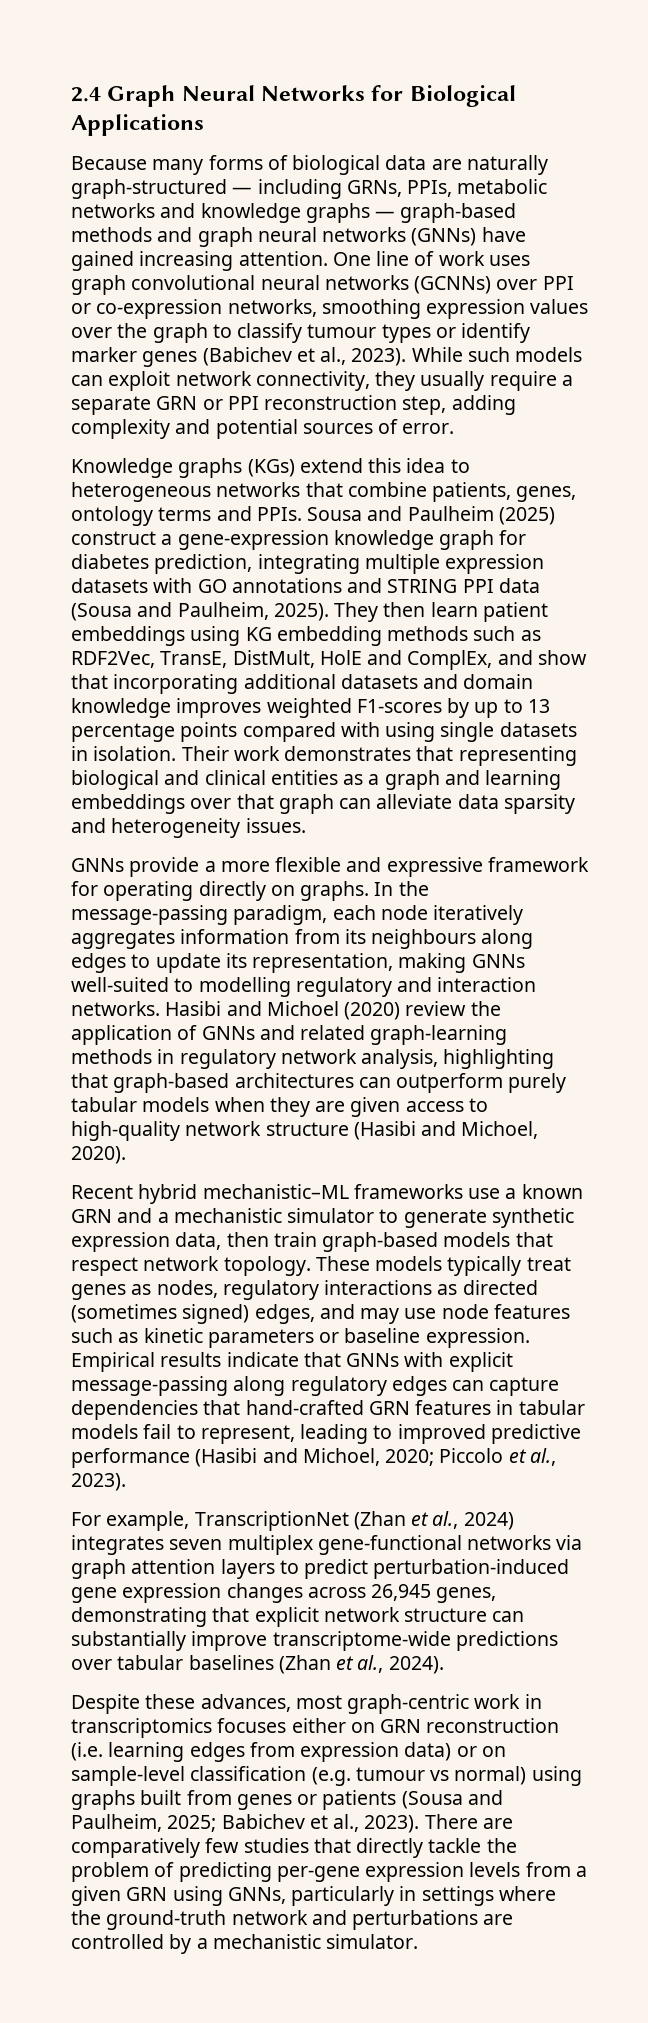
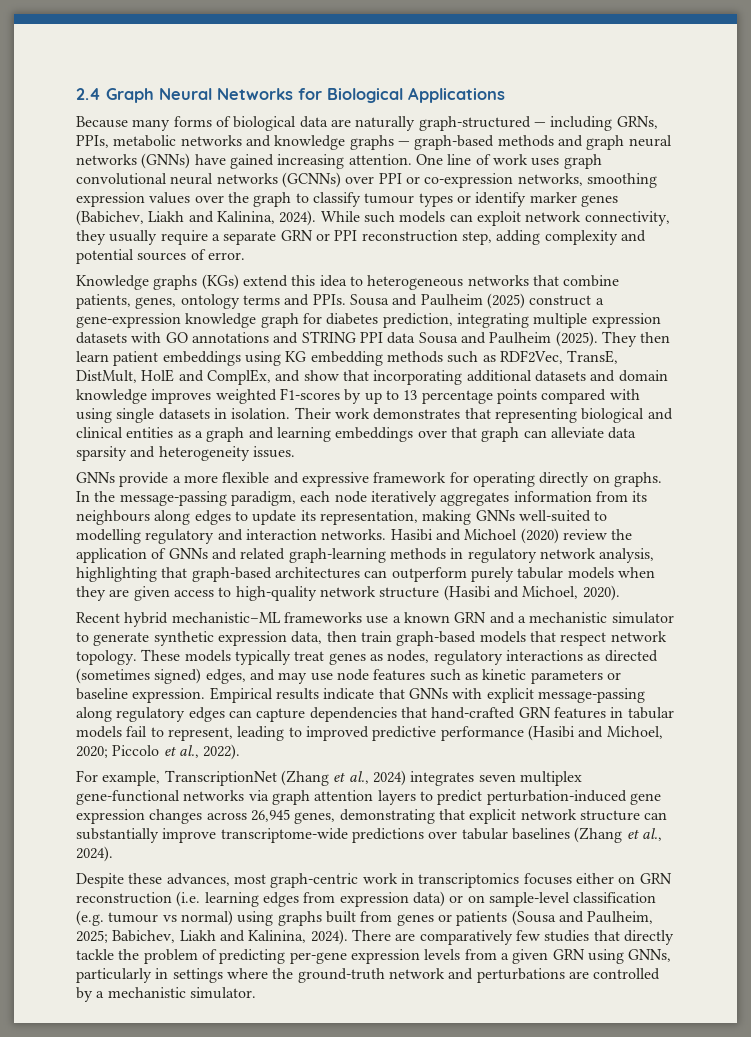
[202,347,407,366] (Babichev et al., 2023). -> [76,210,317,226] (Babichev, Liakh and Kalinina, 2024).
[71,602,329,621] (Sousa and Paulheim, 2025). -> [418,331,598,347] Sousa and Paulheim (2025).
[71,1473,126,1491] 2023). -> [203,744,241,760] 2022).
[353,1511,406,1530] (Zhan -> [280,770,329,786] (Zhang
[278,1655,331,1674] (Zhan -> [574,827,623,843] (Zhang
[221,1814,420,1833] Babichev et al., 2023). -> [112,929,348,945] Babichev, Liakh and Kalinina, 2024).

